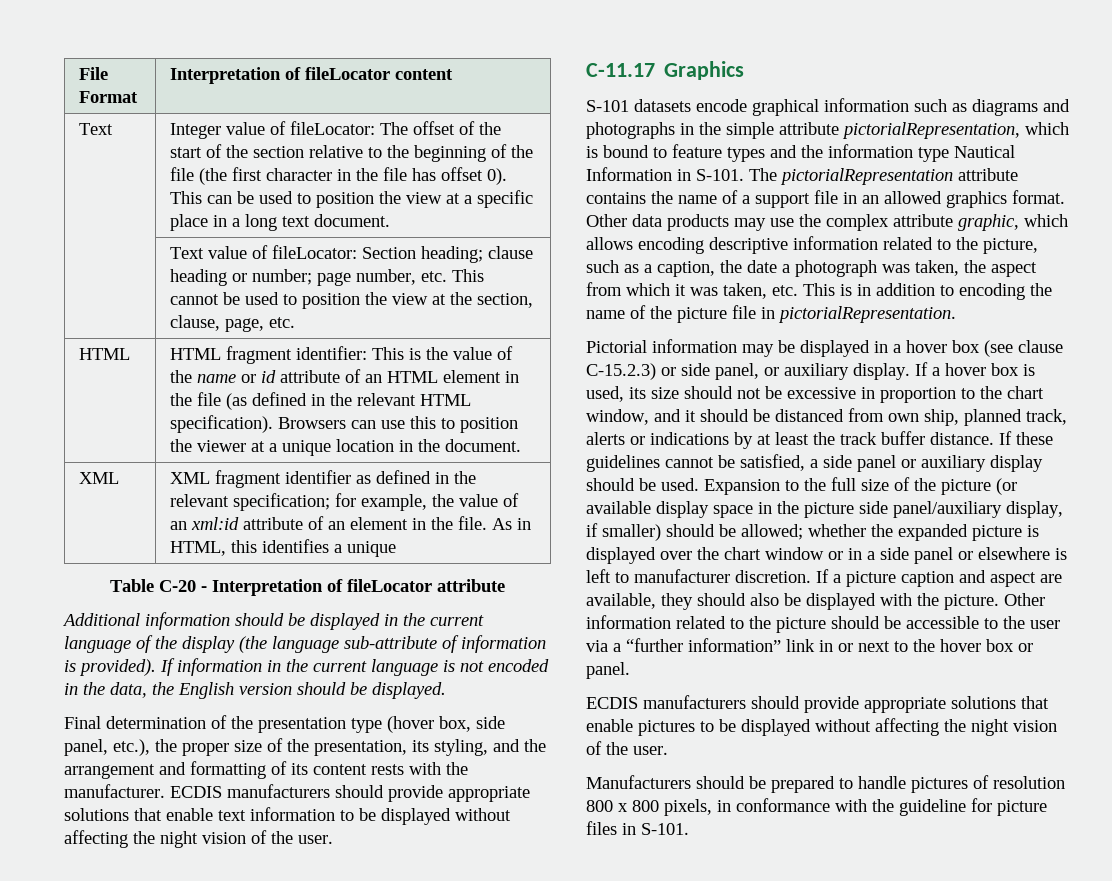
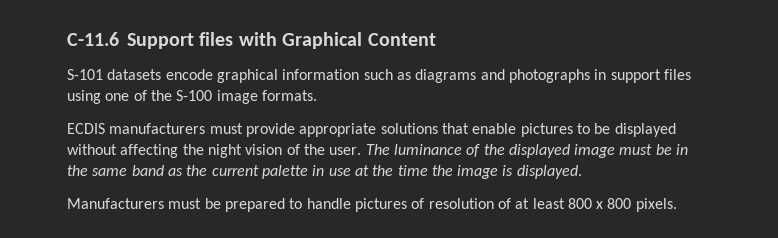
[78,67,108,80] [78,91,138,103] [169,67,453,84] [78,123,113,135] [169,121,501,139] [169,144,533,162] [169,167,507,185] [169,190,533,208] [169,214,390,231] [169,245,533,263] [169,269,484,286] [169,292,533,309] [169,315,295,332] [78,348,130,360] [169,346,513,364] [169,369,519,383] [169,392,471,410] [169,415,518,433] [169,439,521,456] [78,472,119,484] [169,470,476,488] [169,493,519,511] [169,516,531,530] [169,539,396,557] [110,579,505,596] [62,612,484,630] [64,635,546,653] [64,658,549,676] [64,682,446,699] [64,715,505,733] [64,738,546,756] [64,761,468,779] [64,784,530,802] [64,807,511,825] [64,830,333,848] [586,61,745,80] File Format | Interpretation of fileLocator content // Text | Integer value of fileLocator: The offset of the start of the section relative to the beginning of the file (the first character in the file has offset 0). This can be used to position the view at a specific place in a long text document. // | Text value of fileLocator: Section heading; clause heading or number; page number, etc. This cannot be used to position the view at the section, clause, page, etc. // HTML | HTML fragment identifier: This is the value of the name or id attribute of an HTML element in the file (as defined in the relevant HTML specification). Browsers can use this to position the viewer at a unique location in the document. // XML | XML fragment identifier as defined in the relevant specification; for example, the value of an xml:id attribute of an element in the file. As in HTML, this identifies a unique // Table C-20 - Interpretation of fileLocator attribute // Additional information should be displayed in the current language of the display (the language sub-attribute of information is provided). If information in the current language is not encoded in the data, the English version should be displayed. // Final determination of the presentation type (hover box, side panel, etc.), the proper size of the presentation, its styling, and the arrangement and formatting of its content rests with the manufacturer. ECDIS manufacturers should provide appropriate solutions that enable text information to be displayed without affecting the night vision of the user. // C-11.17 Graphics -> [67,32,436,49] C-11.6 Support files with Graphical Content
[699,122,1069,139] [586,144,1015,162] [586,167,1018,185] [586,190,1065,208] [586,214,1068,231] [586,236,1038,254] [586,260,1037,277] [586,282,1052,300] [586,305,956,323] [586,339,1063,357] [586,362,1035,380] [586,386,1044,403] [586,408,1067,426] [586,431,1053,449] [586,454,1043,472] [586,477,1017,495] [586,501,1063,518] [586,523,1039,541] [586,547,1067,564] [586,569,1062,587] [586,593,1045,610] [586,615,1060,633] [586,638,1033,652] [586,662,630,679] [586,695,800,709] the simple attribute pictorialRepresentation, which is bound to feature types and the information type Nautical Information in S-101. The pictorialRepresentation attribute contains the name of a support file in an allowed graphics format. Other data products may use the complex attribute graphic, which allows encoding descriptive information related to the picture, such as a caption, the date a photograph was taken, the aspect from which it was taken, etc. This is in addition to encoding the name of the picture file in pictorialRepresentation. // Pictorial information may be displayed in a hover box (see clause C-15.2.3) or side panel, or auxiliary display. If a hover box is used, its size should not be excessive in proportion to the chart window, and it should be distanced from own ship, planned track, alerts or indications by at least the track buffer distance. If these guidelines cannot be satisfied, a side panel or auxiliary display should be used. Expansion to the full size of the picture (or available display space in the picture side panel/auxiliary display, if smaller) should be allowed; whether the expanded picture is displayed over the chart window or in a side panel or elsewhere is left to manufacturer discretion. If a picture caption and aspect are available, they should also be displayed with the picture. Other information related to the picture should be accessible to the user via a “further information” link in or next to the hover box or panel. // ECDIS manufacturers should -> [610,69,691,83] [67,90,317,104] [67,123,243,134] support files using one of the S-100 image formats. // ECDIS manufacturers must
(668, 750) none -> [365,144,689,158] [67,165,582,179] The luminance of the displayed image must be in the same band as the current palette in use at the time the image is displayed.
[696,776,745,789] should -> [168,198,202,209] must
[586,798,1047,816] [586,821,689,835] 800 x 800 pixels, in conformance with the guideline for picture files in S-101. -> [497,198,677,212] of at least 800 x 800 pixels.

